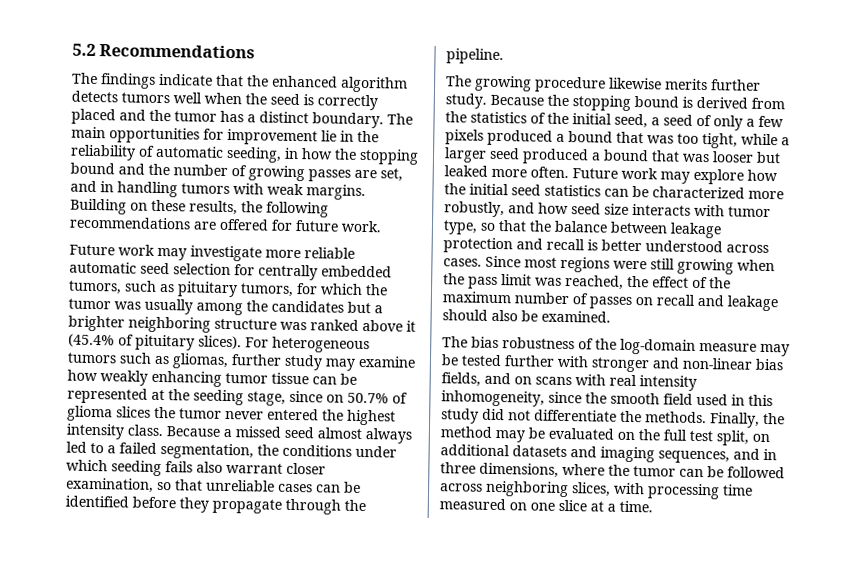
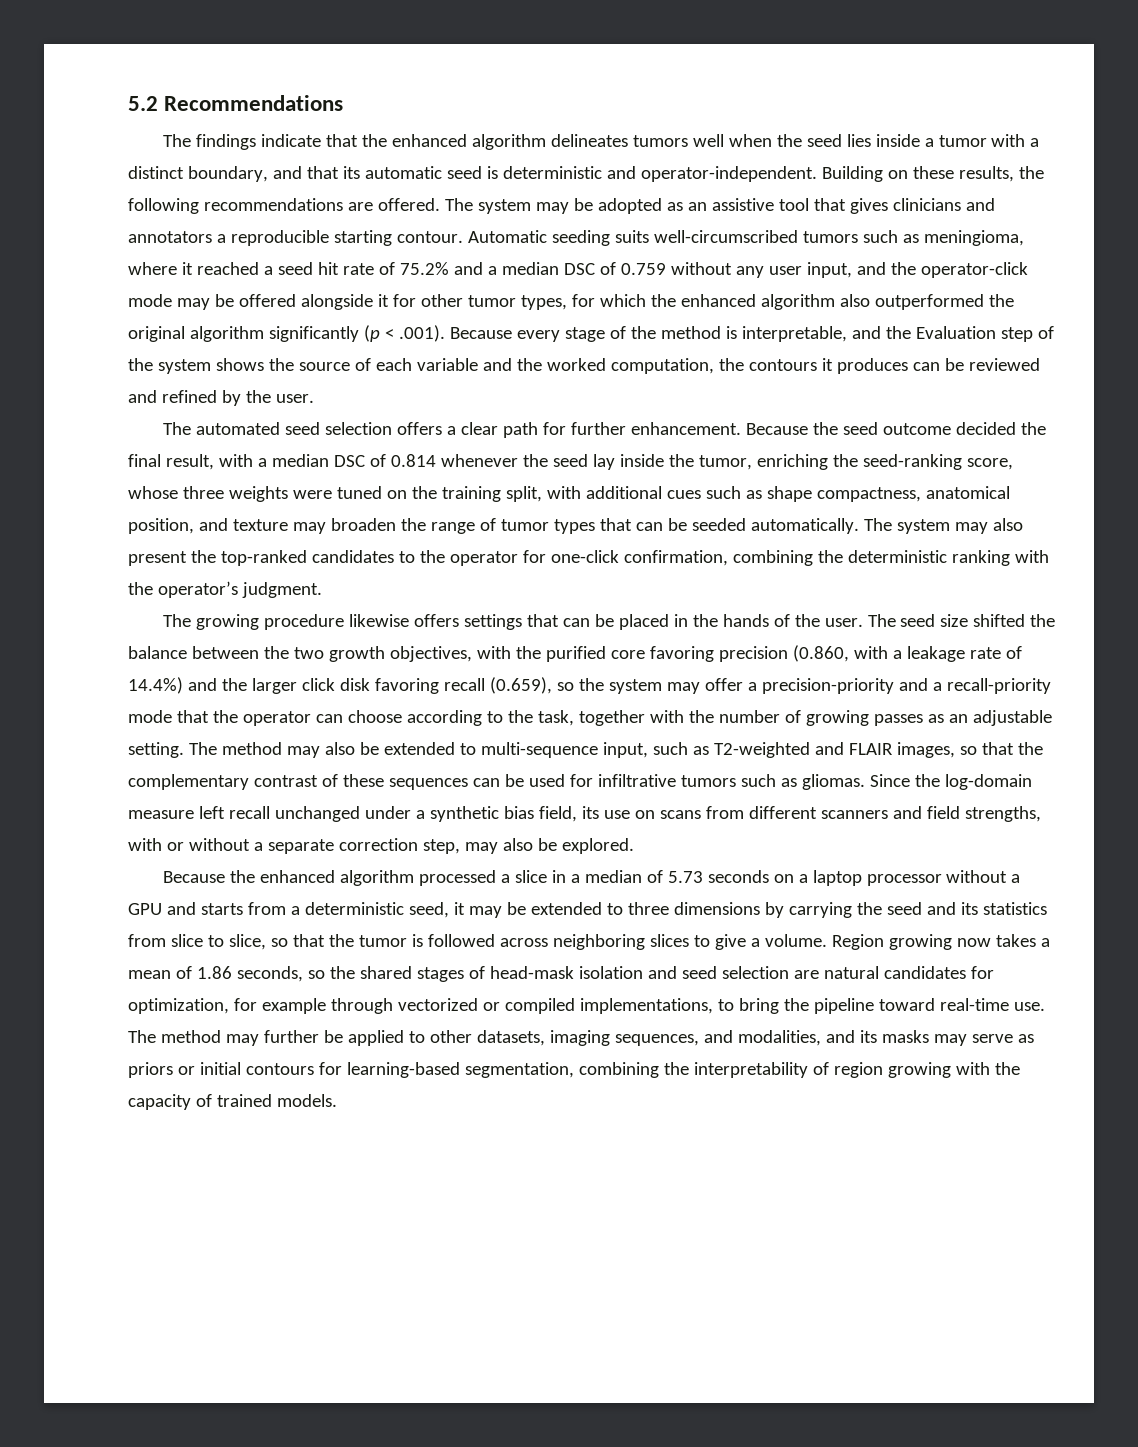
[71,90,118,103] detects -> [550,134,628,147] delineates
[303,94,378,111] [71,108,413,129] [71,126,379,146] [70,144,419,165] [70,162,403,182] [70,180,366,201] is correctly placed and the tumor has a distinct boundary. The main opportunities for improvement lie in the reliability of automatic seeding, in how the stopping bound and the number of growing passes are set, and in handling tumors with weak margins. -> [846,134,1040,147] [128,166,817,182] lies inside a tumor with a distinct boundary, and that its automatic seed is deterministic and operator-independent.
[219,218,382,233] [69,244,355,262] [69,261,392,281] [68,280,388,298] [68,298,383,316] [68,315,416,333] [68,333,370,354] [67,352,416,371] [67,369,357,387] [67,387,408,406] [67,405,396,426] [66,423,412,444] [66,441,397,460] [66,459,326,477] [65,477,361,493] [65,495,366,515] [446,48,504,65] [446,75,761,93] [445,93,785,111] [445,111,784,131] [445,129,790,149] [444,147,781,165] [444,165,778,185] [444,183,784,200] [444,201,771,218] [443,220,722,239] [443,237,769,254] [443,255,775,275] [443,273,731,290] [442,291,778,312] [442,309,611,323] [442,336,790,357] [441,354,784,373] [441,372,697,391] [441,390,773,407] [441,408,785,428] [440,426,770,446] [440,444,777,464] [440,462,785,479] [440,480,753,500] [439,498,653,513] offered for future work. // Future work may investigate more reliable automatic seed selection for centrally embedded tumors, such as pituitary tumors, for which the tumor was usually among the candidates but a brighter neighboring structure was ranked above it (45.4% of pituitary slices). For heterogeneous tumors such as gliomas, further study may examine how weakly enhancing tumor tissue can be represented at the seeding stage, since on 50.7% of glioma slices the tumor never entered the highest intensity class. Because a missed seed almost always led to a failed segmentation, the conditions under which seeding fails also warrant closer examination, so that unreliable cases can be identified before they propagate through the pipeline. // The growing procedure likewise merits further study. Because the stopping bound is derived from the statistics of the initial seed, a seed of only a few pixels produced a bound that was too tight, while a larger seed produced a bound that was looser but leaked more often. Future work may explore how the initial seed statistics can be characterized more robustly, and how seed size interacts with tumor type, so that the balance between leakage protection and recall is better understood across cases. Since most regions were still growing when the pass limit was reached, the effect of the maximum number of passes on recall and leakage should also be examined. // The bias robustness of the log-domain measure may be tested further with stronger and non-linear bias fields, and on scans with real intensity inhomogeneity, since the smooth field used in this study did not differentiate the methods. Finally, the method may be evaluated on the full test split, on additional datasets and imaging sequences, and in three dimensions, where the tumor can be followed across neighboring slices, with processing time measured on one slice at a time. -> [377,198,995,214] [128,230,1024,246] [128,262,1028,278] [128,294,1014,310] [128,325,1054,342] [128,358,1040,374] [128,390,314,406] [162,422,1046,438] [128,454,1013,470] [128,486,1010,502] [128,518,1023,534] [128,550,1049,566] [128,581,322,598] [162,614,1056,630] [128,645,1022,662] [128,677,1051,694] [128,710,1052,726] [128,742,1043,758] [128,774,1032,790] [128,806,1041,822] [128,838,634,854] [162,870,1021,886] [128,902,1047,918] [128,934,1050,950] [128,966,994,982] [128,998,1045,1014] [128,1030,1034,1046] [128,1062,1020,1078] [128,1094,337,1110] offered. The system may be adopted as an assistive tool that gives clinicians and annotators a reproducible starting contour. Automatic seeding suits well-circumscribed tumors such as meningioma, where it reached a seed hit rate of 75.2% and a median DSC of 0.759 without any user input, and the operator-click mode may be offered alongside it for other tumor types, for which the enhanced algorithm also outperformed the original algorithm significantly (p < .001). Because every stage of the method is interpretable, and the Evaluation step of the system shows the source of each variable and the worked computation, the contours it produces can be reviewed and refined by the user. // The automated seed selection offers a clear path for further enhancement. Because the seed outcome decided the final result, with a median DSC of 0.814 whenever the seed lay inside the tumor, enriching the seed-ranking score, whose three weights were tuned on the training split, with additional cues such as shape compactness, anatomical position, and texture may broaden the range of tumor types that can be seeded automatically. The system may also present the top-ranked candidates to the operator for one-click confirmation, combining the deterministic ranking with the operator’s judgment. // The growing procedure likewise offers settings that can be placed in the hands of the user. The seed size shifted the balance between the two growth objectives, with the purified core favoring precision (0.860, with a leakage rate of 14.4%) and the larger click disk favoring recall (0.659), so the system may offer a precision-priority and a recall-priority mode that the operator can choose according to the task, together with the number of growing passes as an adjustable setting. The method may also be extended to multi-sequence input, such as T2-weighted and FLAIR images, so that the complementary contrast of these sequences can be used for infiltrative tumors such as gliomas. Since the log-domain measure left recall unchanged under a synthetic bias field, its use on scans from different scanners and field strengths, with or without a separate correction step, may also be explored. // Because the enhanced algorithm processed a slice in a median of 5.73 seconds on a laptop processor without a GPU and starts from a deterministic seed, it may be extended to three dimensions by carrying the seed and its statistics from slice to slice, so that the tumor is followed across neighboring slices to give a volume. Region growing now takes a mean of 1.86 seconds, so the shared stages of head-mask isolation and seed selection are natural candidates for optimization, for example through vectorized or compiled implementations, to bring the pipeline toward real-time use. The method may further be applied to other datasets, imaging sequences, and modalities, and its masks may serve as priors or initial contours for learning-based segmentation, combining the interpretability of region growing with the capacity of trained models.

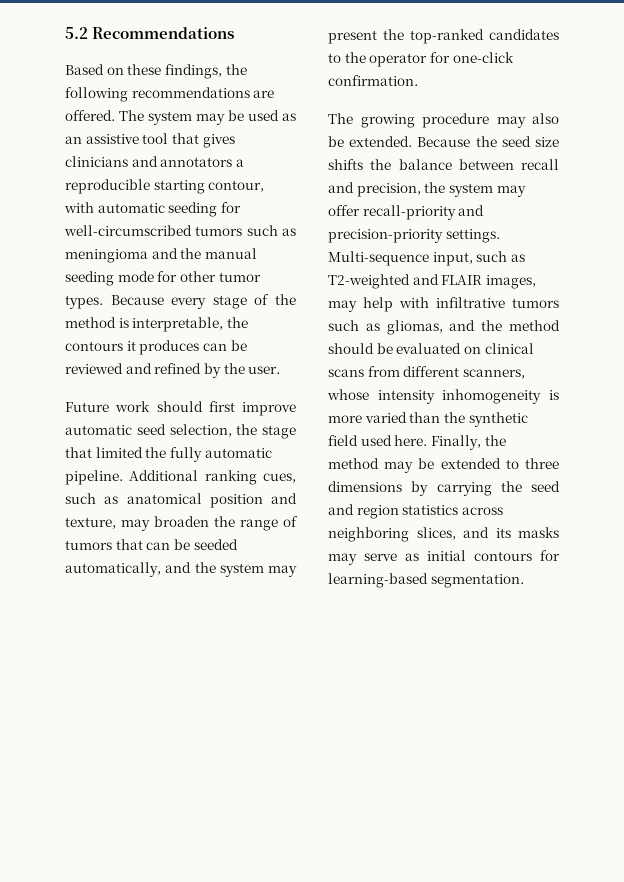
[162,134,1040,150] [128,166,883,182] The findings indicate that the enhanced algorithm delineates tumors well when the seed lies inside a tumor with a distinct boundary, and that its automatic seed is deterministic and operator-independent. Building -> [65,64,104,75] Based
[958,166,1014,182] results, -> [164,64,222,79] findings,
[597,198,662,214] adopted -> [248,110,279,121] used
[396,230,1024,246] [128,262,1028,278] [128,294,1014,310] [128,325,445,342] contour. Automatic seeding suits well-circumscribed tumors such as meningioma, where it reached a seed hit rate of 75.2% and a median DSC of 0.759 without any user input, and the operator-click mode may be offered alongside it for other tumor types, for which the enhanced algorithm also outperformed the original algorithm significantly (p < .001). -> [208,180,265,192] [64,202,241,217] [64,225,296,236] [65,248,257,263] [65,271,261,286] [65,295,103,309] contour, with automatic seeding for well-circumscribed tumors such as meningioma and the manual seeding mode for other tumor types.
[851,326,1054,342] [128,358,714,374] and the Evaluation step of the system shows the source of each variable and the worked computation, -> (224, 324) none
[162,422,1046,438] [128,454,1013,470] [128,486,1010,502] [128,518,288,534] The automated seed selection offers a clear path for further enhancement. Because the seed outcome decided the final result, with a median DSC of 0.814 whenever the seed lay inside the tumor, enriching the seed-ranking score, whose three weights were tuned on the training split, with additional cues such as shape compactness, anatomical position, and texture -> [65,401,296,416] [65,424,296,439] [65,447,272,462] [65,470,296,485] [65,493,297,508] [65,517,116,529] Future work should first improve automatic seed selection, the stage that limited the fully automatic pipeline. Additional ranking cues, such as anatomical position and texture,
[500,519,595,534] tumor types -> [65,540,112,550] tumors
[750,518,1023,534] automatically. The system may also -> [65,562,297,577] automatically, and the system may
[623,550,1049,566] [128,581,322,598] [162,614,896,630] confirmation, combining the deterministic ranking with the operator’s judgment. // The growing procedure likewise offers settings that can be placed in the hands of the user. The -> [328,75,418,86] [328,113,559,128] [328,136,497,147] confirmation. // The growing procedure may also be extended. Because the
[973,614,1026,627] shifted -> [328,159,363,170] shifts
[263,645,1022,662] [128,677,1051,694] [128,710,1052,726] [128,742,598,758] the two growth objectives, with the purified core favoring precision (0.860, with a leakage rate of 14.4%) and the larger click disk favoring recall (0.659), so the system may offer a precision-priority and a recall-priority mode that the operator can choose according to the task, together with the number of growing passes as an adjustable setting. The method may also be extended to multi-sequence -> [521,159,559,170] [328,182,526,197] [328,205,485,220] [328,229,500,243] [328,251,429,266] recall and precision, the system may offer recall-priority and precision-priority settings. Multi-sequence
[959,742,1043,755] [128,774,1032,790] [128,806,1041,822] [128,838,634,854] [162,870,1021,886] [128,902,465,918] so that the complementary contrast of these sequences can be used for infiltrative tumors such as gliomas. Since the log-domain measure left recall unchanged under a synthetic bias field, its use on scans from different scanners and field strengths, with or without a separate correction step, may also be explored. // Because the enhanced algorithm processed a slice in a median of 5.73 seconds on a laptop processor without a GPU and starts from a deterministic seed, it -> [328,297,559,312] [328,320,560,335] [328,343,534,354] [328,366,525,379] [327,389,559,404] [328,412,528,427] [328,435,506,450] [328,458,379,469] may help with infiltrative tumors such as gliomas, and the method should be evaluated on clinical scans from different scanners, whose intensity inhomogeneity is more varied than the synthetic field used here. Finally, the method
[960,902,1047,915] [128,934,1050,950] [128,966,994,982] [128,998,1045,1014] [128,1030,821,1046] its statistics from slice to slice, so that the tumor is followed across neighboring slices to give a volume. Region growing now takes a mean of 1.86 seconds, so the shared stages of head-mask isolation and seed selection are natural candidates for optimization, for example through vectorized or compiled implementations, to bring the pipeline toward real-time use. The method may further be applied to other datasets, imaging sequences, and modalities, -> [356,505,503,519] [328,527,456,542] region statistics across neighboring slices,
[128,1062,195,1078] priors or -> (419, 557) none
[464,1062,1020,1078] [128,1094,337,1110] segmentation, combining the interpretability of region growing with the capacity of trained models. -> [430,574,524,588] segmentation.

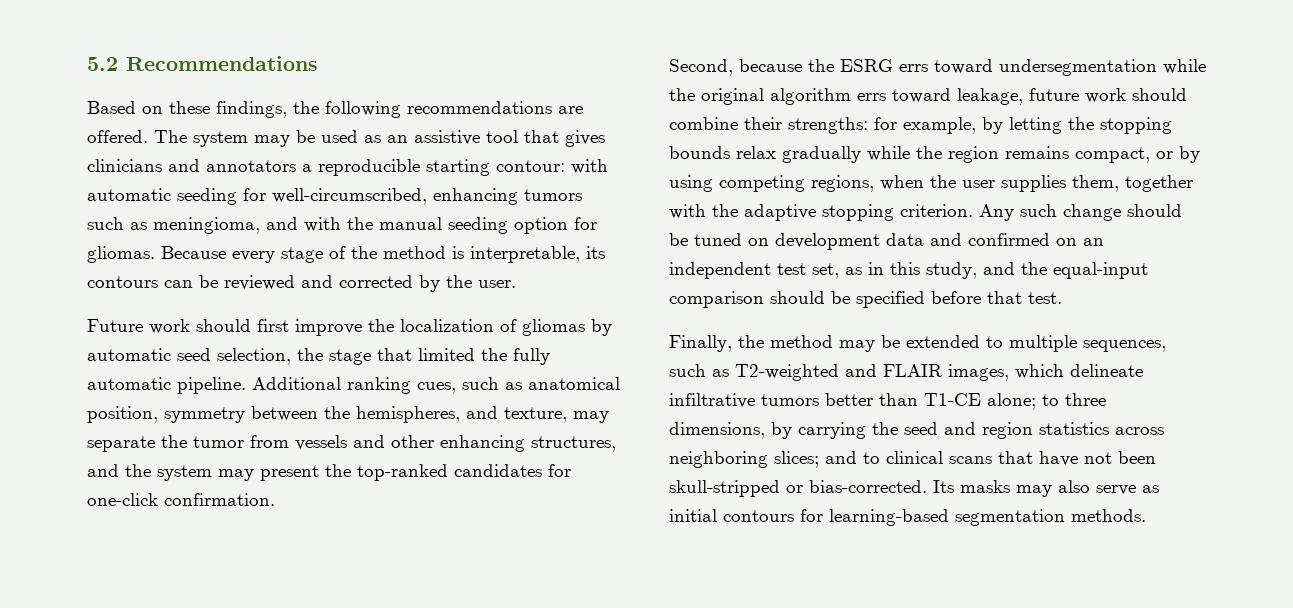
[208,180,265,192] contour, -> [496,160,565,172] contour:
[64,225,296,236] [65,248,257,263] [65,271,261,286] [65,295,103,309] well-circumscribed tumors such as meningioma and the manual seeding mode for other tumor types. -> [272,188,582,205] [87,217,597,234] [87,246,155,263] well-circumscribed, enhancing tumors such as meningioma, and with the manual seeding option for gliomas.
[226,317,248,328] [65,340,200,355] the contours it produces -> [586,246,605,259] [87,276,158,288] its contours
[154,363,202,374] refined -> [339,275,413,288] corrected
(296, 409) none -> [368,319,612,336] the localization of gliomas by
[209,493,297,508] [65,516,298,531] [65,539,238,550] [65,562,161,577] position and texture, may broaden the range of tumors that can be seeded automatically, -> [87,406,609,423] [87,435,616,452] position, symmetry between the hemispheres, and texture, may separate the tumor from vessels and other enhancing structures,
[328,52,428,67] to the operator -> (542, 470) none
[328,113,559,128] [328,136,559,147] [328,159,559,170] [328,182,526,197] [328,205,485,220] [328,229,500,243] [328,251,525,266] [328,274,536,289] [328,297,559,312] [328,320,560,335] [328,343,534,354] [328,366,525,379] [327,389,559,404] [328,412,528,427] [328,435,428,446] The growing procedure may also be extended. Because the seed size shifts the balance between recall and precision, the system may offer recall-priority and precision-priority settings. Multi-sequence input, such as T2-weighted and FLAIR images, may help with infiltrative tumors such as gliomas, and the method should be evaluated on clinical scans from different scanners, whose intensity inhomogeneity is more varied than the synthetic field used here. -> [669,59,1206,76] [669,88,1187,105] [669,117,1172,134] [669,146,1200,163] [669,175,1193,192] [669,204,1182,221] [669,233,1104,250] [669,262,1148,279] [669,291,1062,308] Second, because the ESRG errs toward undersegmentation while the original algorithm errs toward leakage, future work should combine their strengths: for example, by letting the stopping bounds relax gradually while the region remains compact, or by using competing regions, when the user supplies them, together with the adaptive stopping criterion. Any such change should be tuned on development data and confirmed on an independent test set, as in this study, and the equal-input comparison should be specified before that test. //
[525,458,559,469] [328,481,402,492] three dimensions -> [1009,335,1166,352] [669,364,1143,381] [669,393,1106,410] [669,422,765,439] multiple sequences, such as T2-weighted and FLAIR images, which delineate infiltrative tumors better than T1-CE alone; to three dimensions,
[416,527,511,540] slices, and its -> [774,451,1156,468] [669,480,954,497] slices; and to clinical scans that have not been skull-stripped or bias-corrected. Its
(357, 559) none -> [1058,480,1090,493] also
[430,574,524,588] segmentation. -> [955,509,1146,526] segmentation methods.

